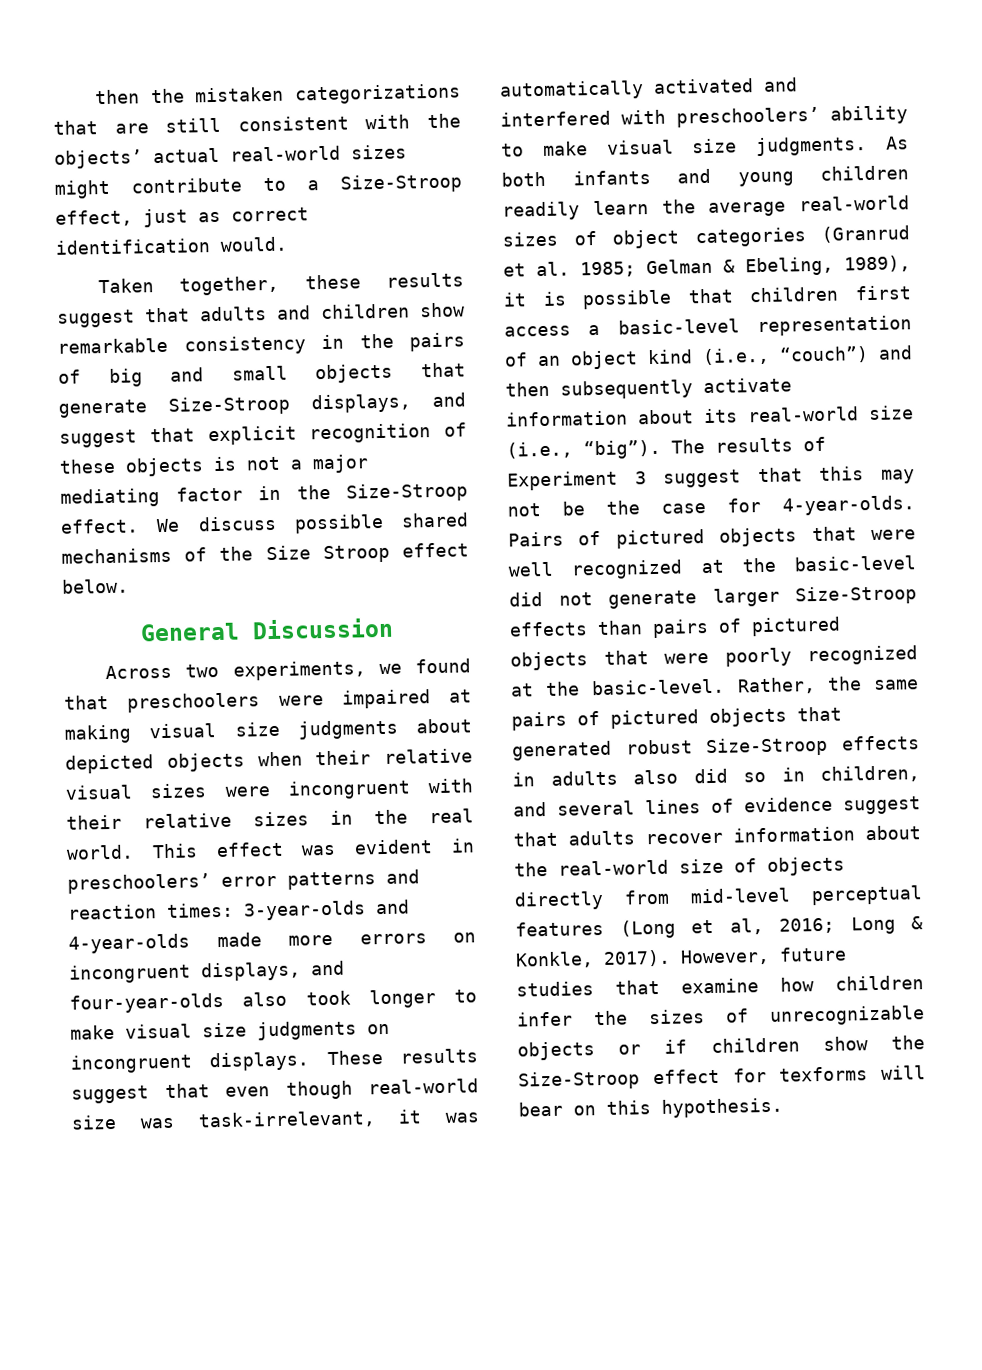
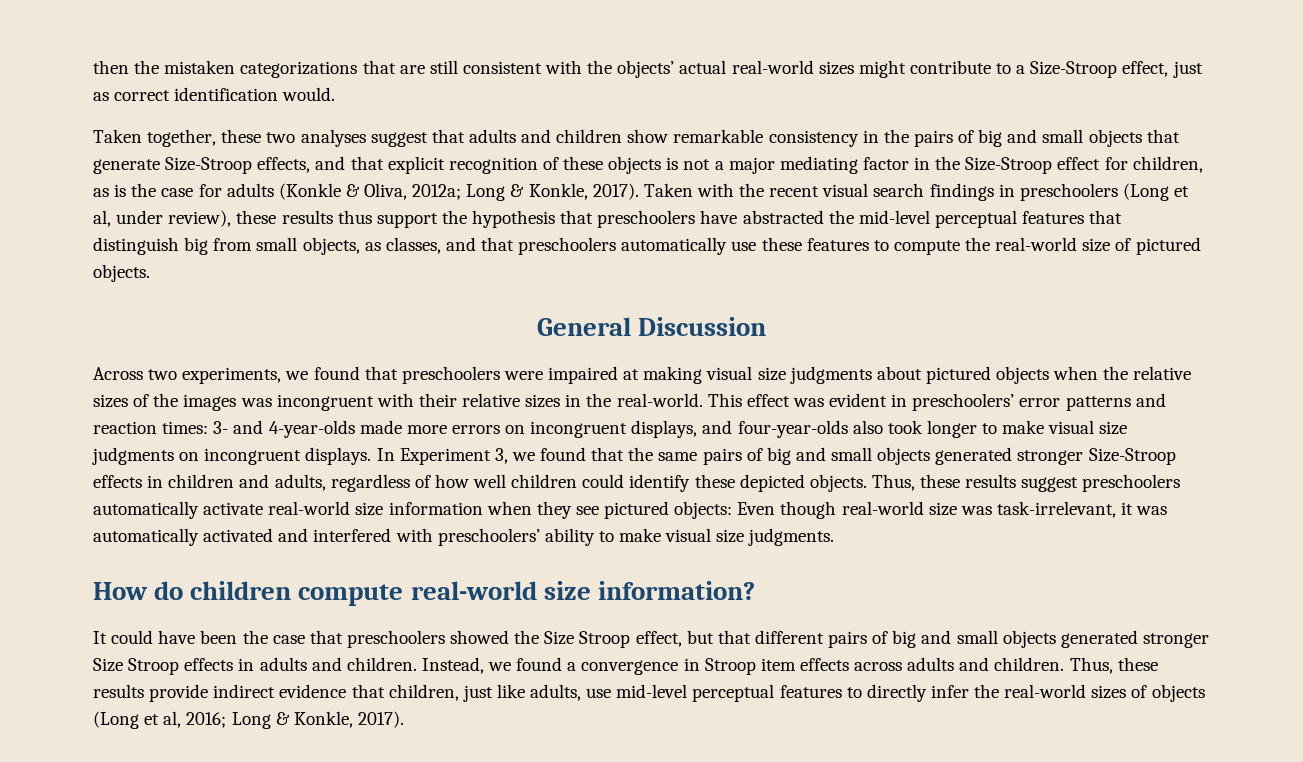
[386,272,464,288] results -> [266,129,366,147] two analyses
[311,392,466,414] [59,429,137,448] displays, and suggest -> [257,156,346,173] effects, and
[60,512,469,534] [61,542,469,564] [62,578,129,594] effect. We discuss possible shared mechanisms of the Size Stroop effect below. -> [1057,156,1203,173] [93,183,1190,201] [93,210,1123,228] [93,237,1201,255] [93,264,150,282] effect for children, as is the case for adults (Konkle & Oliva, 2012a; Long & Konkle, 2017). Taken with the recent visual search findings in preschoolers (Long et al, under review), these results thus support the hypothesis that preschoolers have abstracted the mid-level perceptual features that distinguish big from small objects, as classes, and that preschoolers automatically use these features to compute the real-world size of pictured objects.
[65,754,154,774] depicted -> [925,366,991,384] pictured
[315,748,473,766] [65,783,270,800] their relative visual sizes were -> [1103,366,1192,380] [93,393,272,411] the relative sizes of the images was
[429,808,474,824] [66,844,134,860] real world. -> [616,393,703,407] real-world.
[243,900,366,921] 3-year-olds -> [213,421,229,434] 3-
[326,1048,478,1066] [71,1083,270,1104] These results suggest that even -> [376,447,1176,465] [93,474,1181,492] [93,501,776,519] In Experiment 3, we found that the same pairs of big and small objects generated stronger Size-Stroop effects in children and adults, regardless of how well children could identify these depicted objects. Thus, these results suggest preschoolers automatically activate real-world size information when they see pictured objects: Even
[886,136,909,150] [501,165,909,187] [502,195,910,221] [502,225,910,249] [503,255,911,278] [503,285,912,310] [504,315,912,337] [504,345,913,370] [505,377,792,400] [506,405,914,427] [506,436,826,460] [507,466,915,491] [507,495,915,517] [508,526,916,549] [508,555,916,580] [509,585,917,609] [509,616,841,639] [510,645,918,671] [510,676,919,697] [511,706,842,731] [512,735,920,761] [512,765,920,787] [513,796,921,817] [513,825,921,847] [514,856,845,877] [514,885,923,911] [515,920,604,937] As both infants and young children readily learn the average real-world sizes of object categories (Granrud et al. 1985; Gelman & Ebeling, 1989), it is possible that children first access a basic-level representation of an object kind (i.e., “couch”) and then subsequently activate information about its real-world size (i.e., “big”). The results of Experiment 3 suggest that this may not be the case for 4-year-olds. Pairs of pictured objects that were well recognized at the basic-level did not generate larger Size-Stroop effects than pairs of pictured objects that were poorly recognized at the basic-level. Rather, the same pairs of pictured objects that generated robust Size-Stroop effects in adults also did so in children, and several lines of evidence suggest that adults recover information about the real-world size of objects directly from mid-level perceptual features -> [93,581,755,606] [93,630,1209,648] [93,657,1158,675] [93,684,1205,702] // How do children compute real-world size information? // It could have been the case that preschoolers showed the Size Stroop effect, but that different pairs of big and small objects generated stronger Size Stroop effects in adults and children. Instead, we found a convergence in Stroop item effects across adults and children. Thus, these results provide indirect evidence that children, just like adults, use mid-level perceptual features to directly infer the real-world sizes of objects
[680,946,847,966] [516,975,924,997] [517,1005,925,1027] [517,1035,925,1061] [518,1065,926,1091] [518,1097,783,1118] However, future studies that examine how children infer the sizes of unrecognizable objects or if children show the Size-Stroop effect for texforms will bear on this hypothesis. -> (404, 719) none

